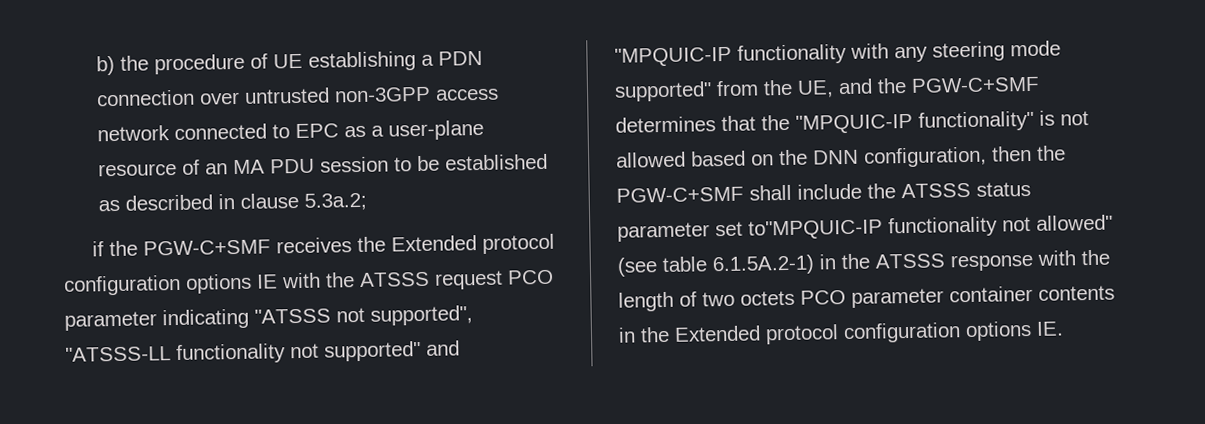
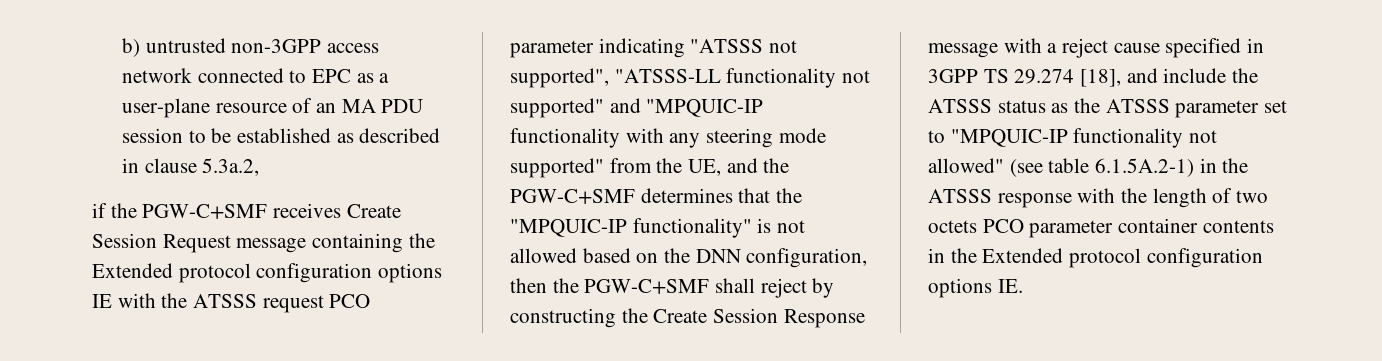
[120,50,484,75] [96,89,241,107] the procedure of UE establishing a PDN connection over -> (141, 47) none
[304,192,368,211] 5.3a.2; -> [202,158,260,176] 5.3a.2,
(353, 245) none -> [346,204,401,218] [92,233,404,253] Create Session Request message containing
[797,181,1031,200] [617,219,883,242] include the ATSSS status parameter set to"MPQUIC-IP -> [760,278,835,298] [510,308,865,328] [928,38,1265,58] [928,68,1259,87] [928,98,1288,118] [928,129,1068,147] reject by constructing the Create Session Response message with a reject cause specified in 3GPP TS 29.274 [18], and include the ATSSS status as the ATSSS parameter set to "MPQUIC-IP

